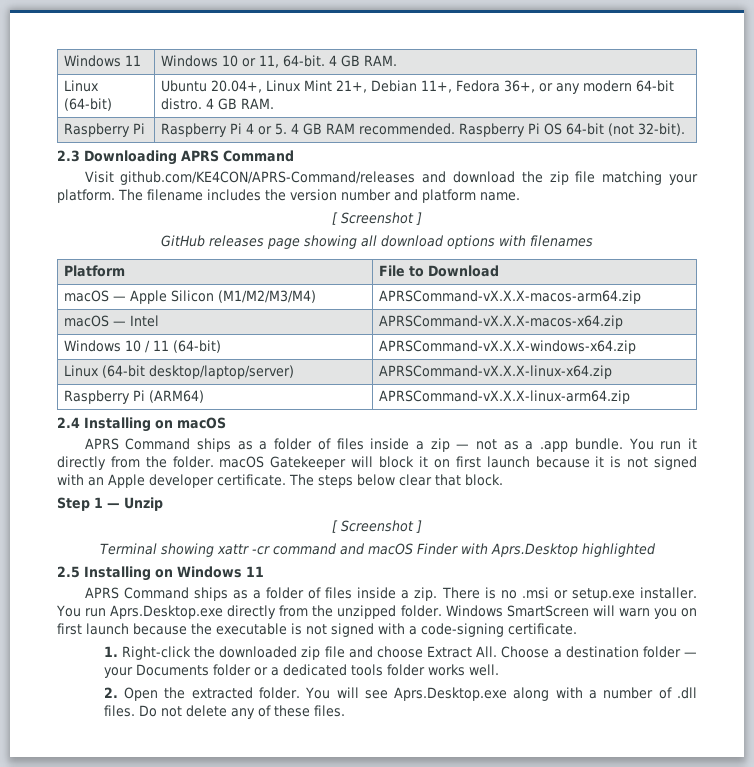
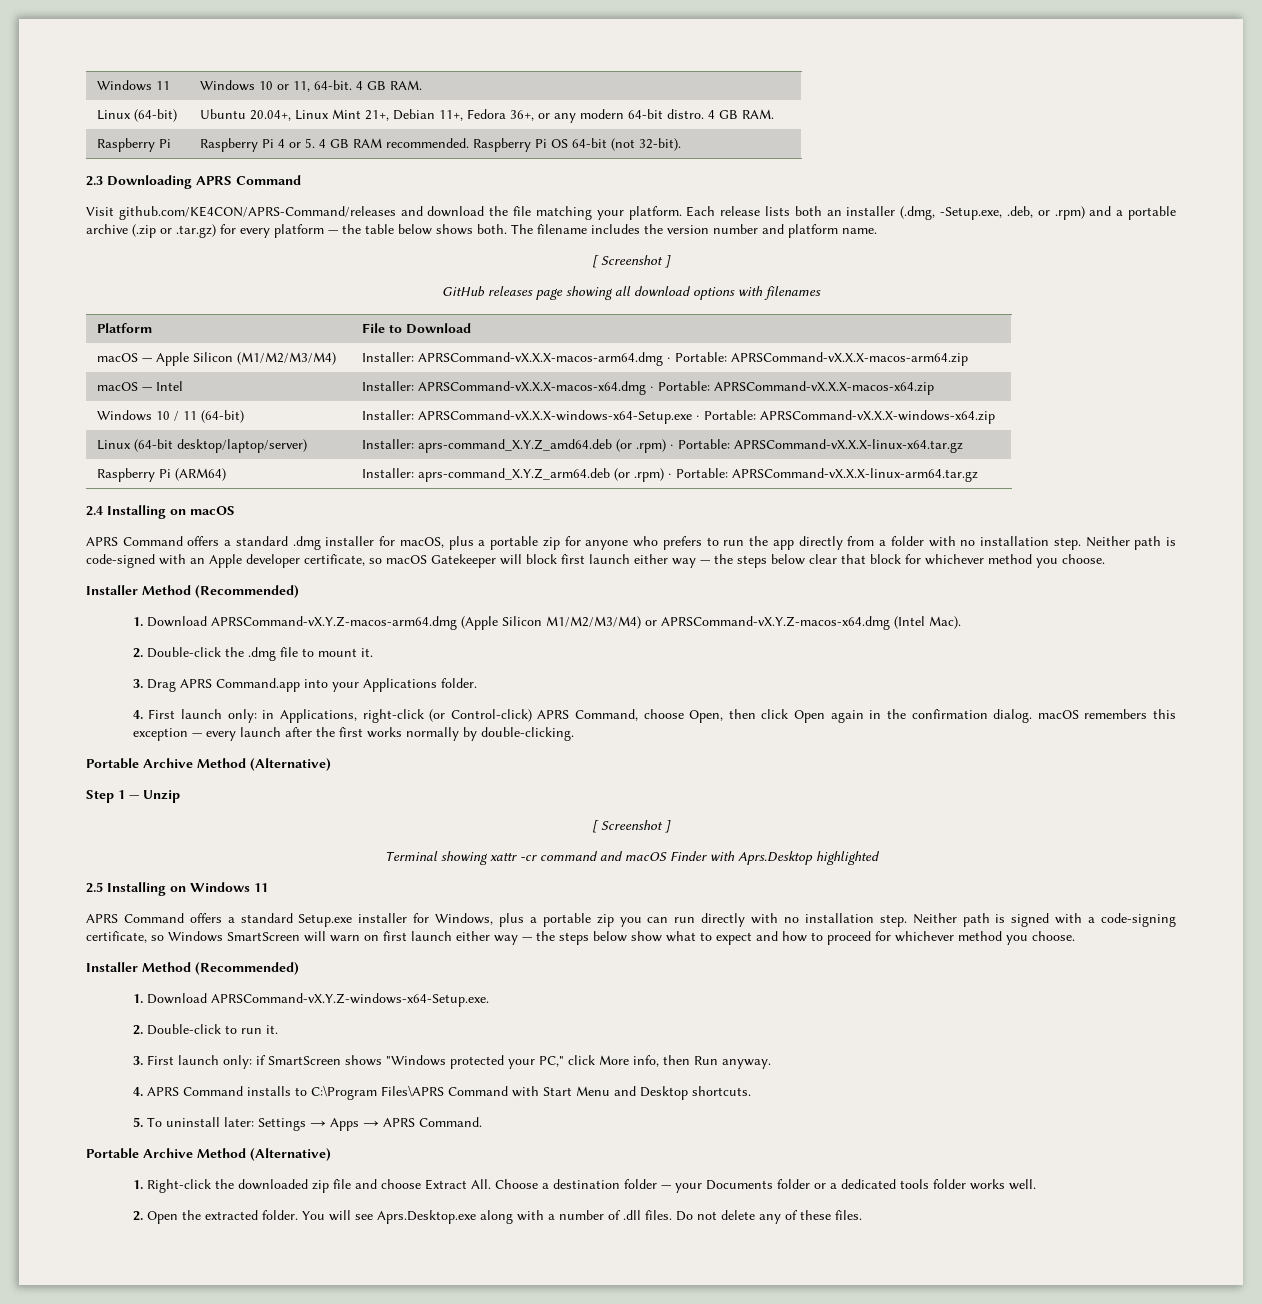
[549,171,569,185] zip -> (509, 211) none
(115, 196) none -> [686,206,1177,220] [86,224,507,238] Each release lists both an installer (.dmg, -Setup.exe, .deb, or .rpm) and a portable archive (.zip or .tar.gz) for every platform — the table below shows both.
(317, 296) none -> [361,352,727,366] Installer: APRSCommand-vX.X.X-macos-arm64.dmg · Portable:
(160, 321) none -> [361,381,710,395] Installer: APRSCommand-vX.X.X-macos-x64.dmg · Portable:
(222, 346) none -> [361,410,756,424] Installer: APRSCommand-vX.X.X-windows-x64-Setup.exe · Portable:
[379,365,613,379] [64,390,205,404] [379,390,631,404] APRSCommand-vX.X.X-linux-x64.zip // Raspberry Pi (ARM64) | APRSCommand-vX.X.X-linux-arm64.zip -> [361,439,963,453] [96,468,226,482] [361,468,978,482] Installer: aprs-command_X.Y.Z_amd64.deb (or .rpm) · Portable: APRSCommand-vX.X.X-linux-x64.tar.gz // Raspberry Pi (ARM64) | Installer: aprs-command_X.Y.Z_arm64.deb (or .rpm) · Portable: APRSCommand-vX.X.X-linux-arm64.tar.gz
[197,438,698,452] [57,456,697,470] [57,474,503,488] ships as a folder of files inside a zip — not as a .app bundle. You run it directly from the folder. macOS Gatekeeper will block it on first launch because it is not signed with an Apple developer certificate. The steps below clear that block. -> [187,536,1177,550] [86,554,1105,568] [86,585,299,598] [132,616,961,630] [132,647,373,661] [132,678,477,692] [132,709,1176,723] [132,727,574,741] [86,758,331,771] offers a standard .dmg installer for macOS, plus a portable zip for anyone who prefers to run the app directly from a folder with no installation step. Neither path is code-signed with an Apple developer certificate, so macOS Gatekeeper will block first launch either way — the steps below clear that block for whichever method you choose. // Installer Method (Recommended) // 1. Download APRSCommand-vX.Y.Z-macos-arm64.dmg (Apple Silicon M1/M2/M3/M4) or APRSCommand-vX.Y.Z-macos-x64.dmg (Intel Mac). // 2. Double-click the .dmg file to mount it. // 3. Drag APRS Command.app into your Applications folder. // 4. First launch only: in Applications, right-click (or Control-click) APRS Command, choose Open, then click Open again in the confirmation dialog. macOS remembers this exception — every launch after the first works normally by double-clicking. // Portable Archive Method (Alternative)
[193,587,698,601] [56,605,442,619] ships as a folder of files inside a zip. There is no .msi or setup.exe installer. You run Aprs.Desktop.exe directly from the unzipped folder. -> [189,913,1177,927] [86,931,164,943] offers a standard Setup.exe installer for Windows, plus a portable zip you can run directly with no installation step. Neither path is signed with a code-signing certificate, so
[653,608,697,619] [57,623,577,637] you on first launch because the executable is not signed with a code-signing certificate. -> [364,931,1075,945] [86,962,299,975] [132,993,489,1007] [132,1024,278,1035] [132,1055,771,1069] [132,1085,751,1100] [132,1117,482,1131] [86,1148,331,1161] on first launch either way — the steps below show what to expect and how to proceed for whichever method you choose. // Installer Method (Recommended) // 1. Download APRSCommand-vX.Y.Z-windows-x64-Setup.exe. // 2. Double-click to run it. // 3. First launch only: if SmartScreen shows "Windows protected your PC," click More info, then Run anyway. // 4. APRS Command installs to C:\Program Files\APRS Command with Start Menu and Desktop shortcuts. // 5. To uninstall later: Settings → Apps → APRS Command. // Portable Archive Method (Alternative)

